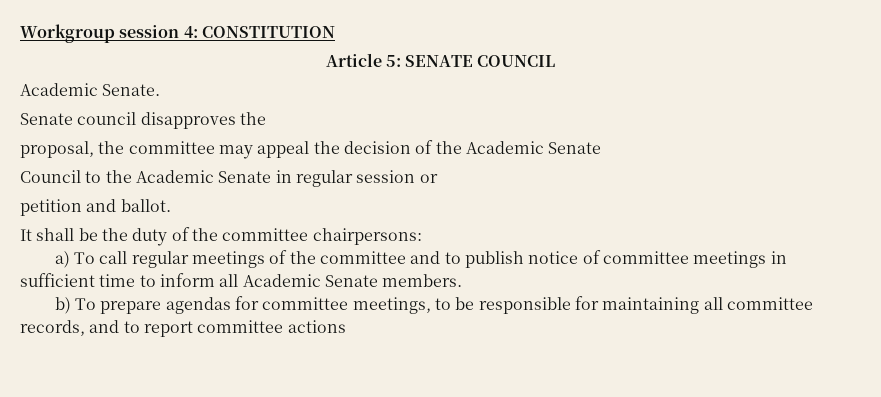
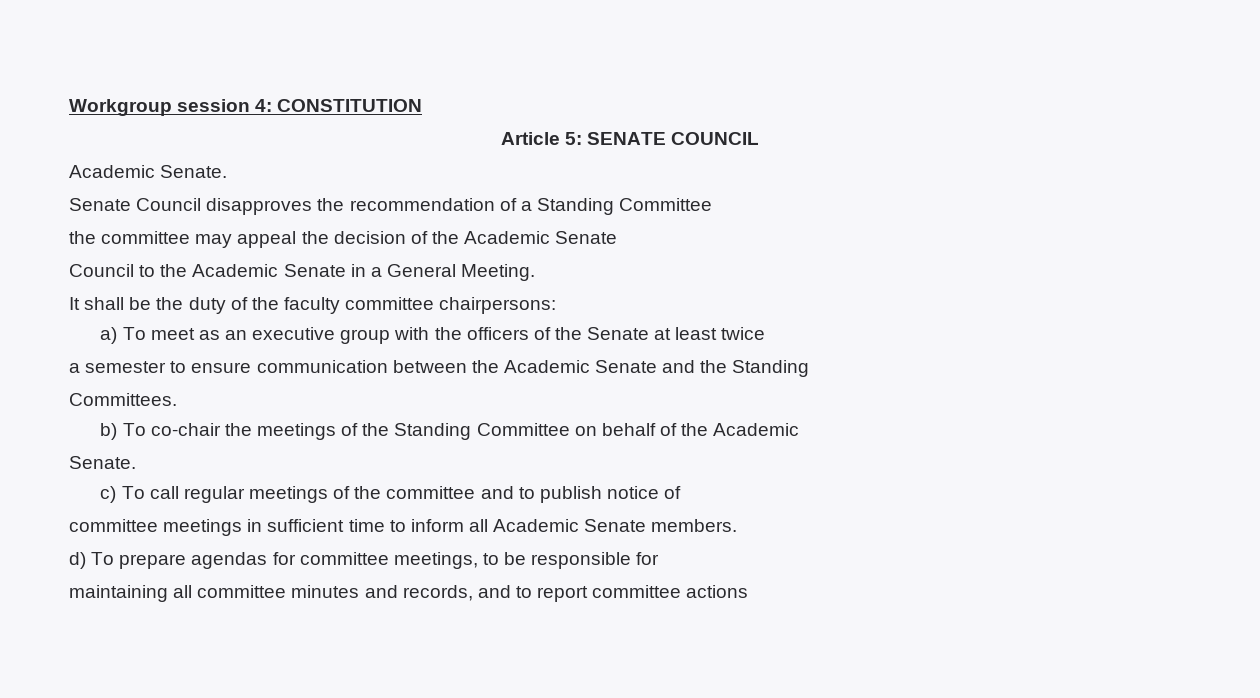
[77,112,137,125] council -> [136,198,202,211] Council
[20,141,94,158] // proposal, -> [349,198,713,215] recommendation of a Standing Committee //
[295,170,438,187] [20,199,171,216] regular session or // petition and ballot. -> [370,264,536,281] a General Meeting.
(218, 234) none -> [283,297,340,314] faculty
(96, 258) none -> [150,327,766,344] [69,360,810,377] [69,393,177,406] [100,423,800,440] [69,456,136,469] [100,486,145,503] meet as an executive group with the officers of the Senate at least twice // a semester to ensure communication between the Academic Senate and the Standing // Committees. // b) To co-chair the meetings of the Standing Committee on behalf of the Academic // Senate. // c) To
(601, 257) none -> (682, 492) //
[54,297,71,314] b) -> [69,552,86,569] d)
(599, 303) none -> (660, 558) //
(813, 303) none -> [291,585,398,598] minutes and

